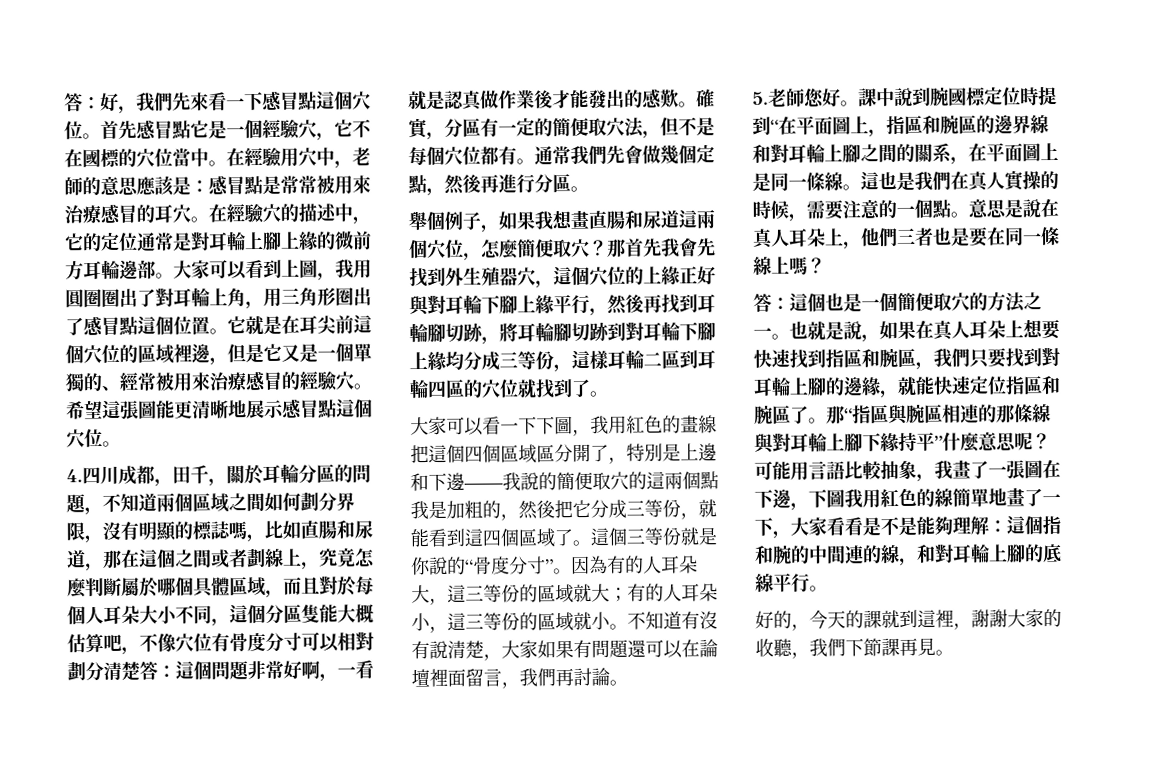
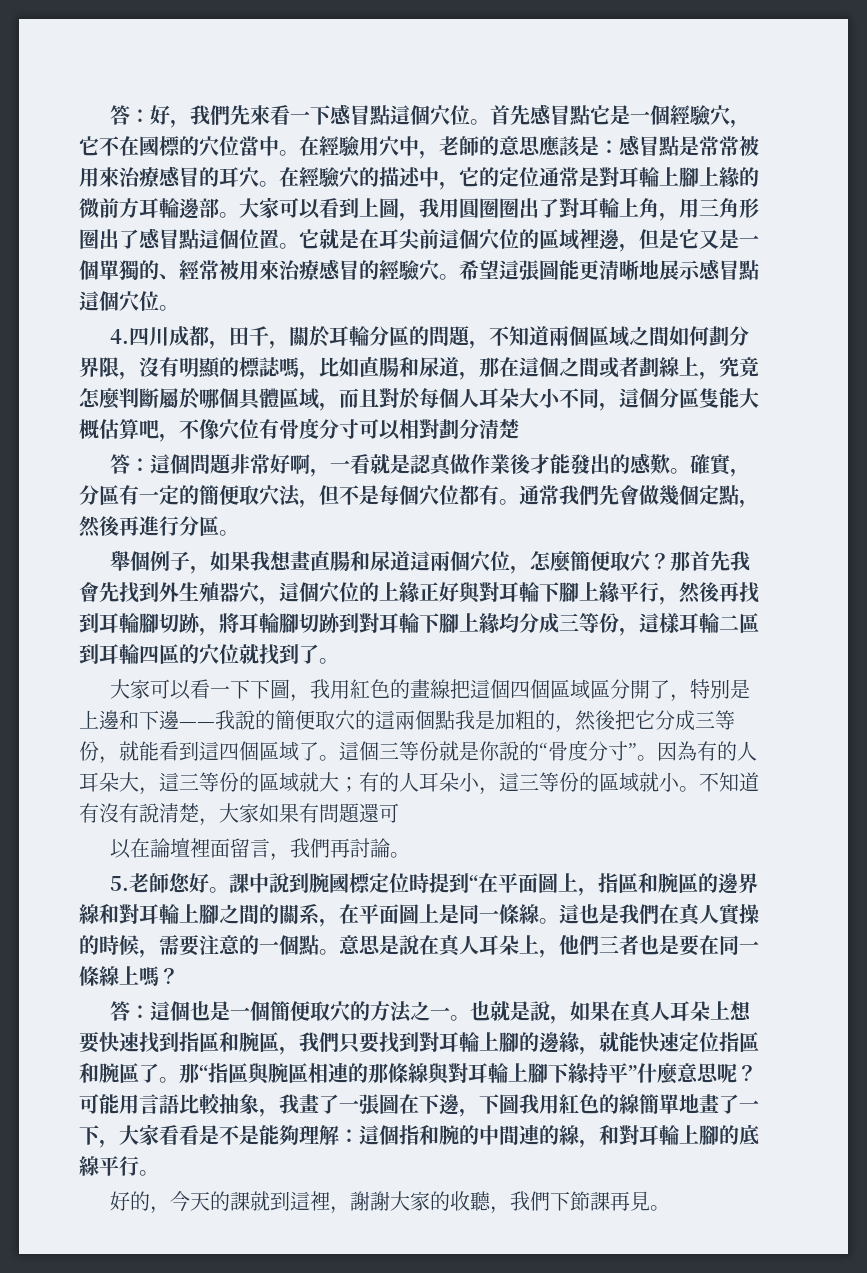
(140, 671) none -> (519, 429) //
(664, 648) none -> (399, 813) //

